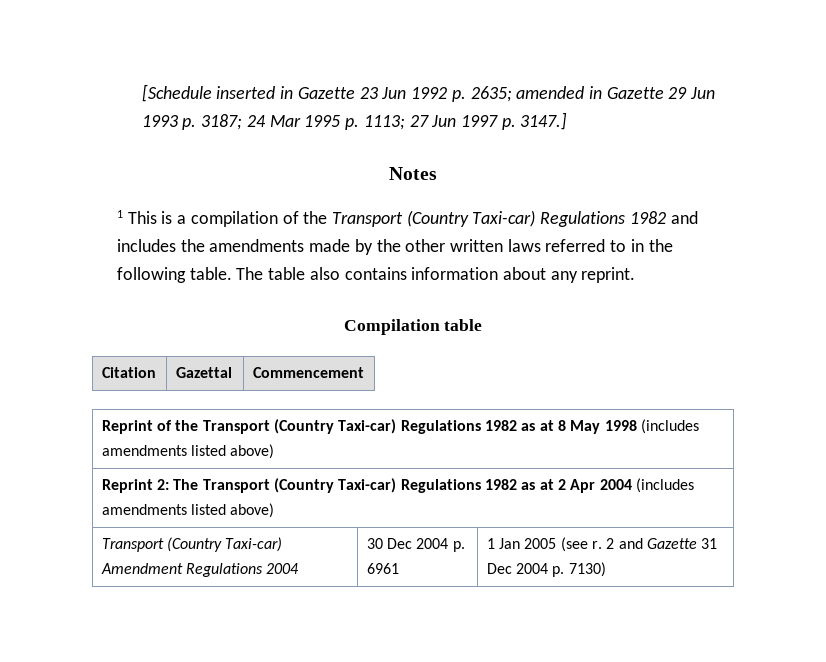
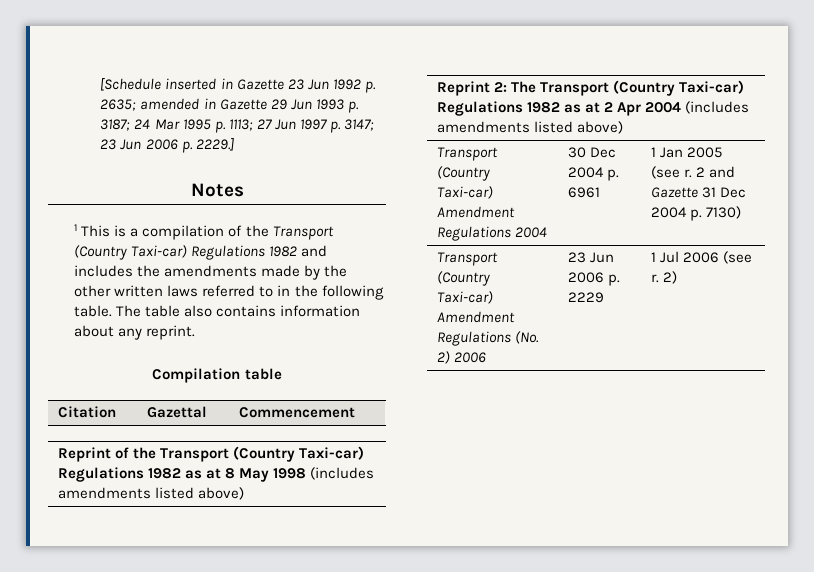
[520,112,568,130] 3147.] -> [343,119,374,131] [100,138,234,153] 3147; 23 Jun 2006 p. 2229.]
(606, 569) none -> [437,252,499,266] [437,271,491,286] [437,291,494,304] [437,311,516,323] [437,331,540,346] [437,351,487,364] [568,252,615,263] [568,272,621,286] [568,292,605,303] [651,251,753,264] [651,271,678,284] // Transport (Country Taxi-car) Amendment Regulations (No. 2) 2006 | 23 Jun 2006 p. 2229 | 1 Jul 2006 (see r. 2)

